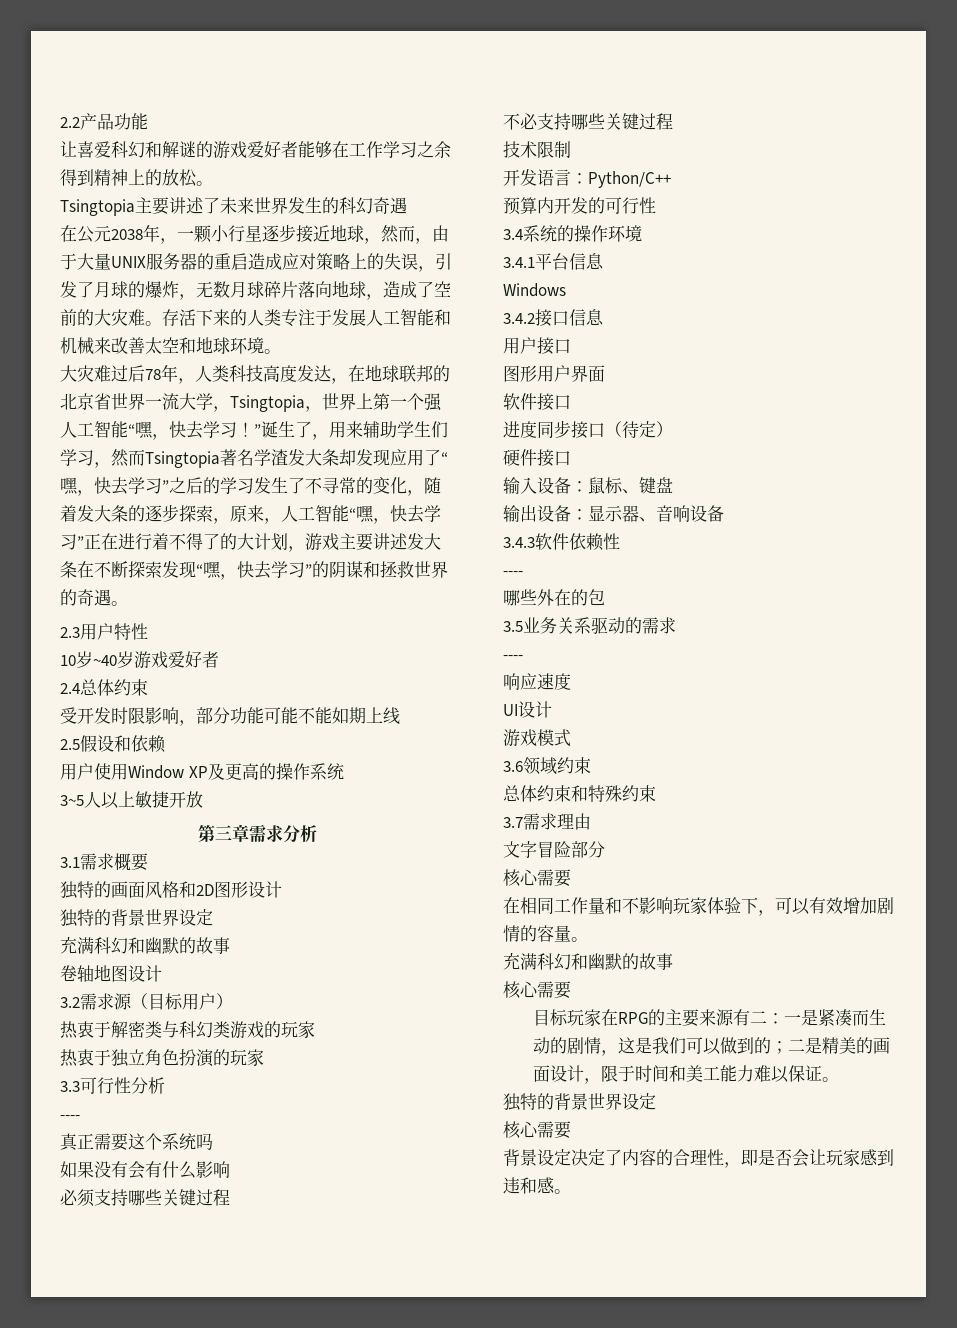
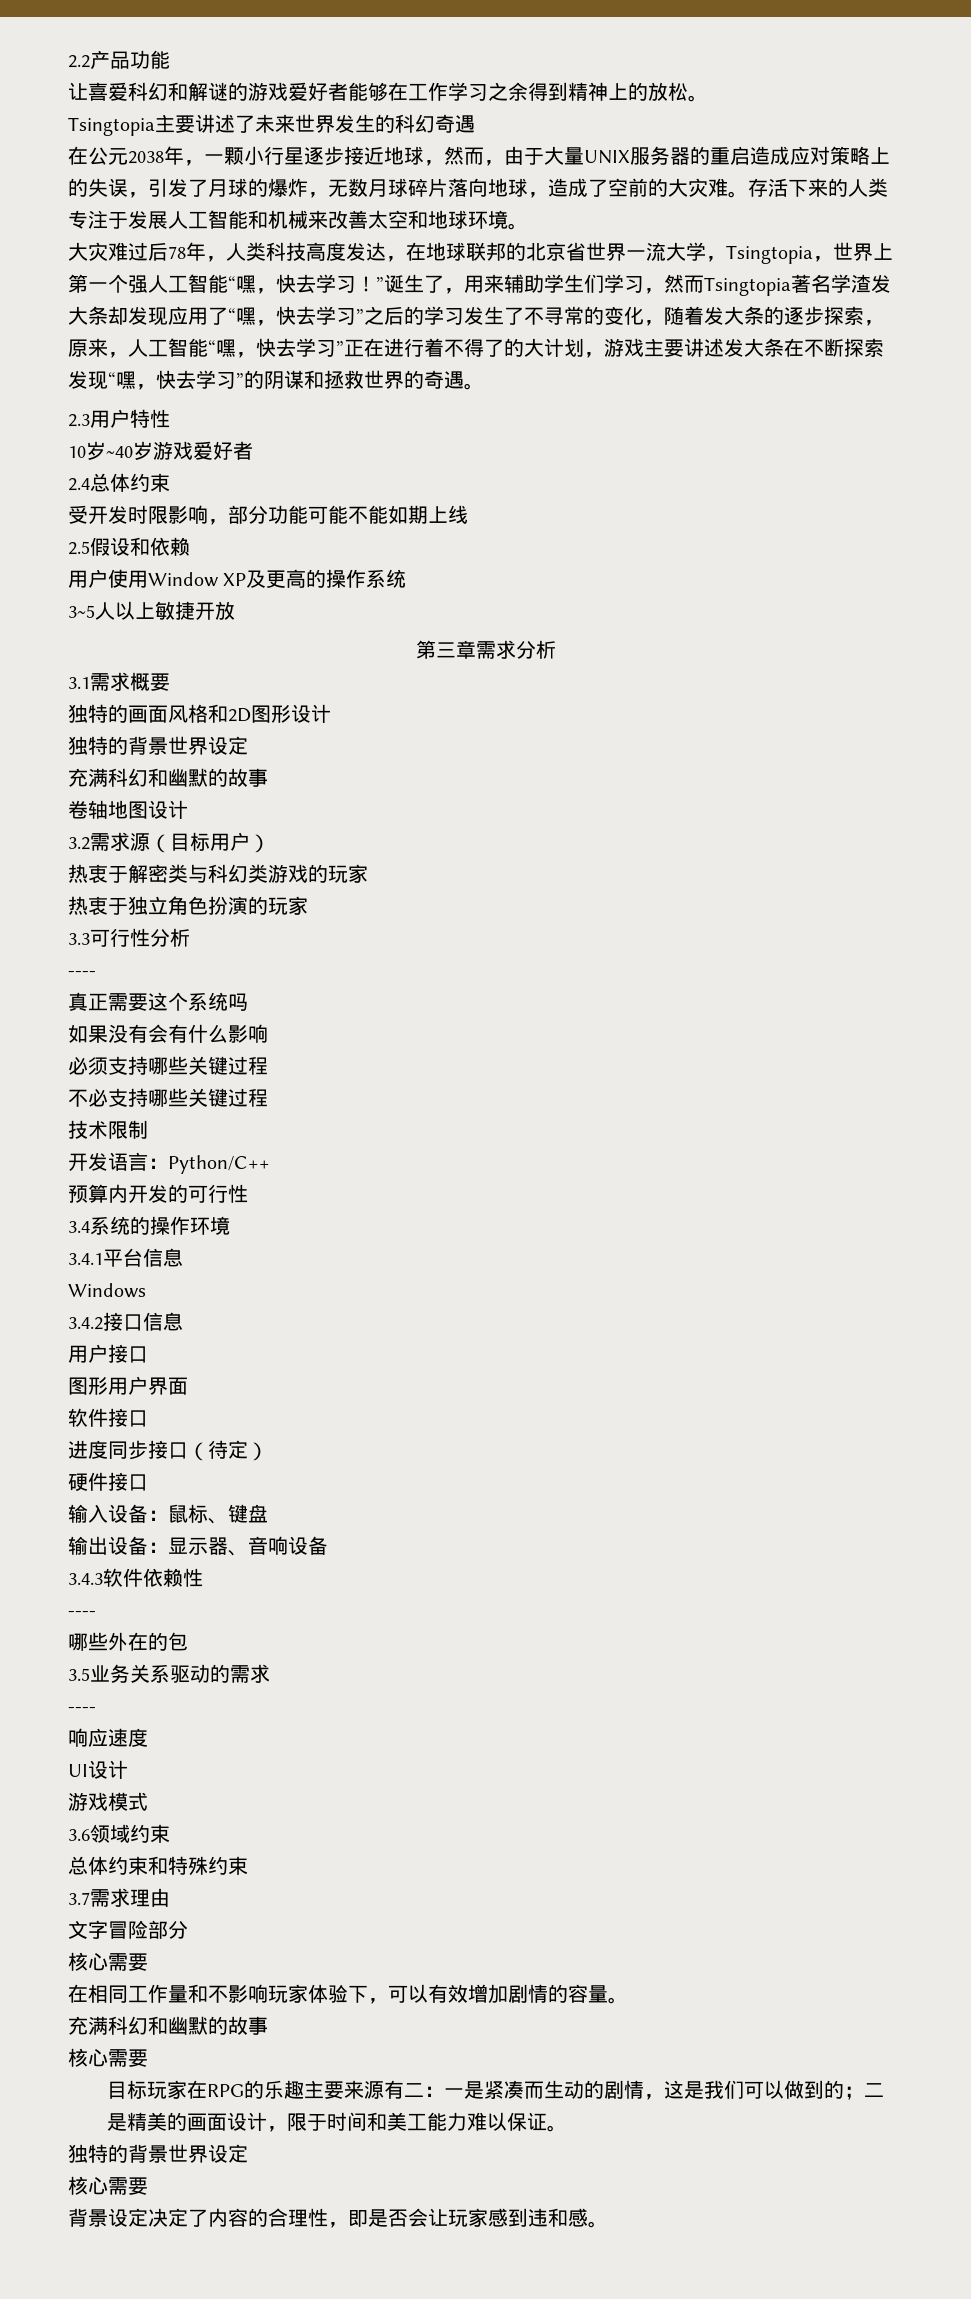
(665, 1017) none -> [263,2080,304,2099] 乐趣

